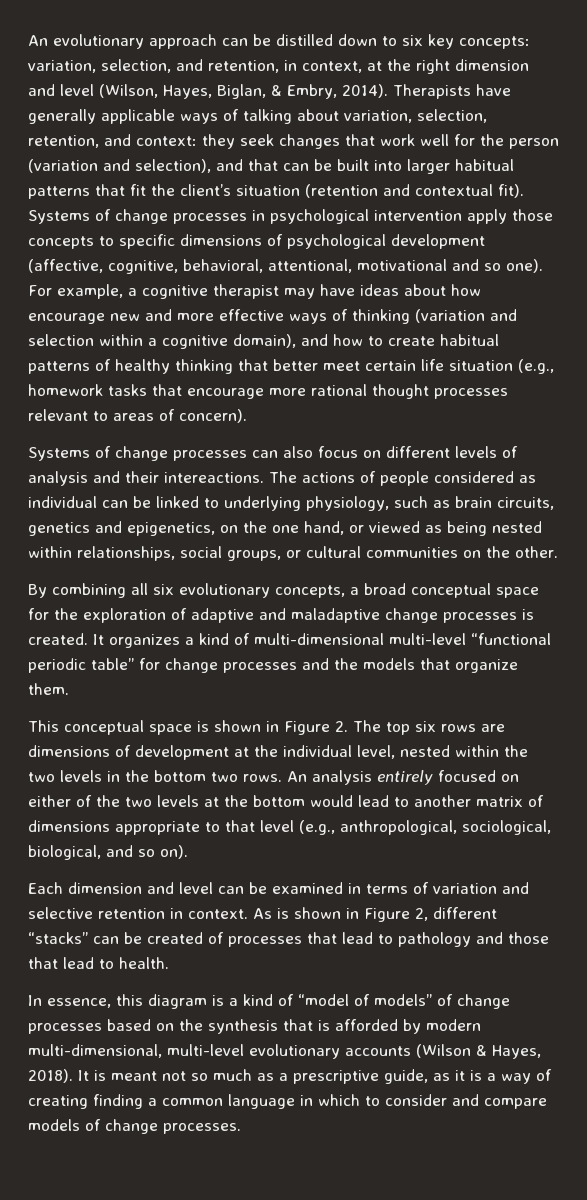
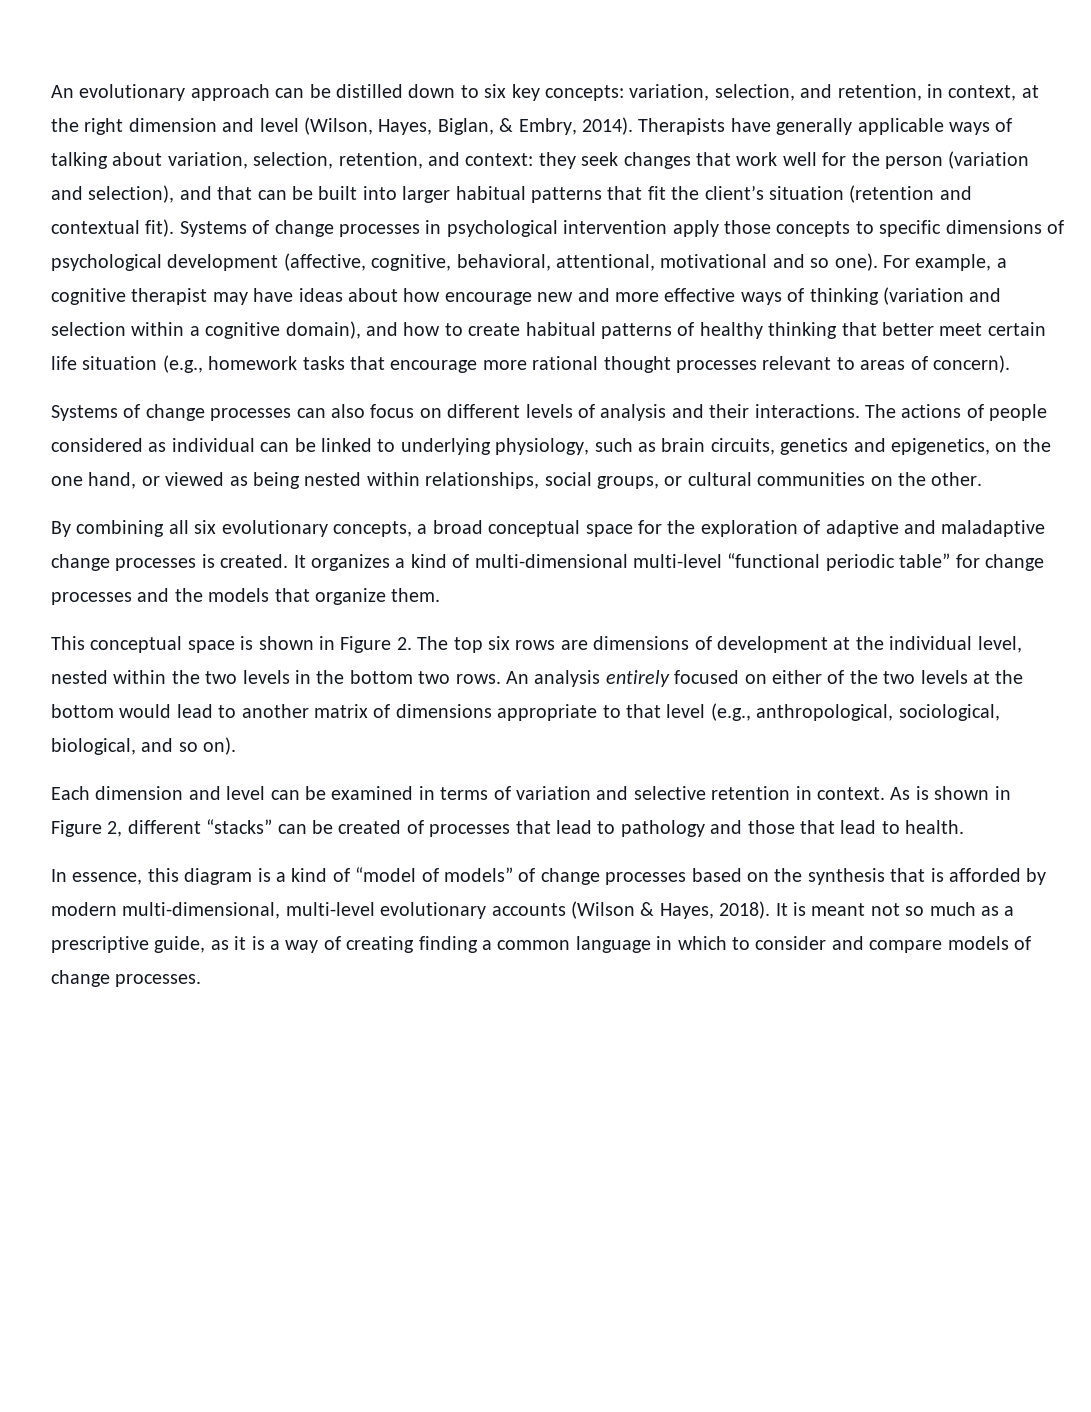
[164,472,264,483] intereactions. -> [754,404,860,418] interactions.

